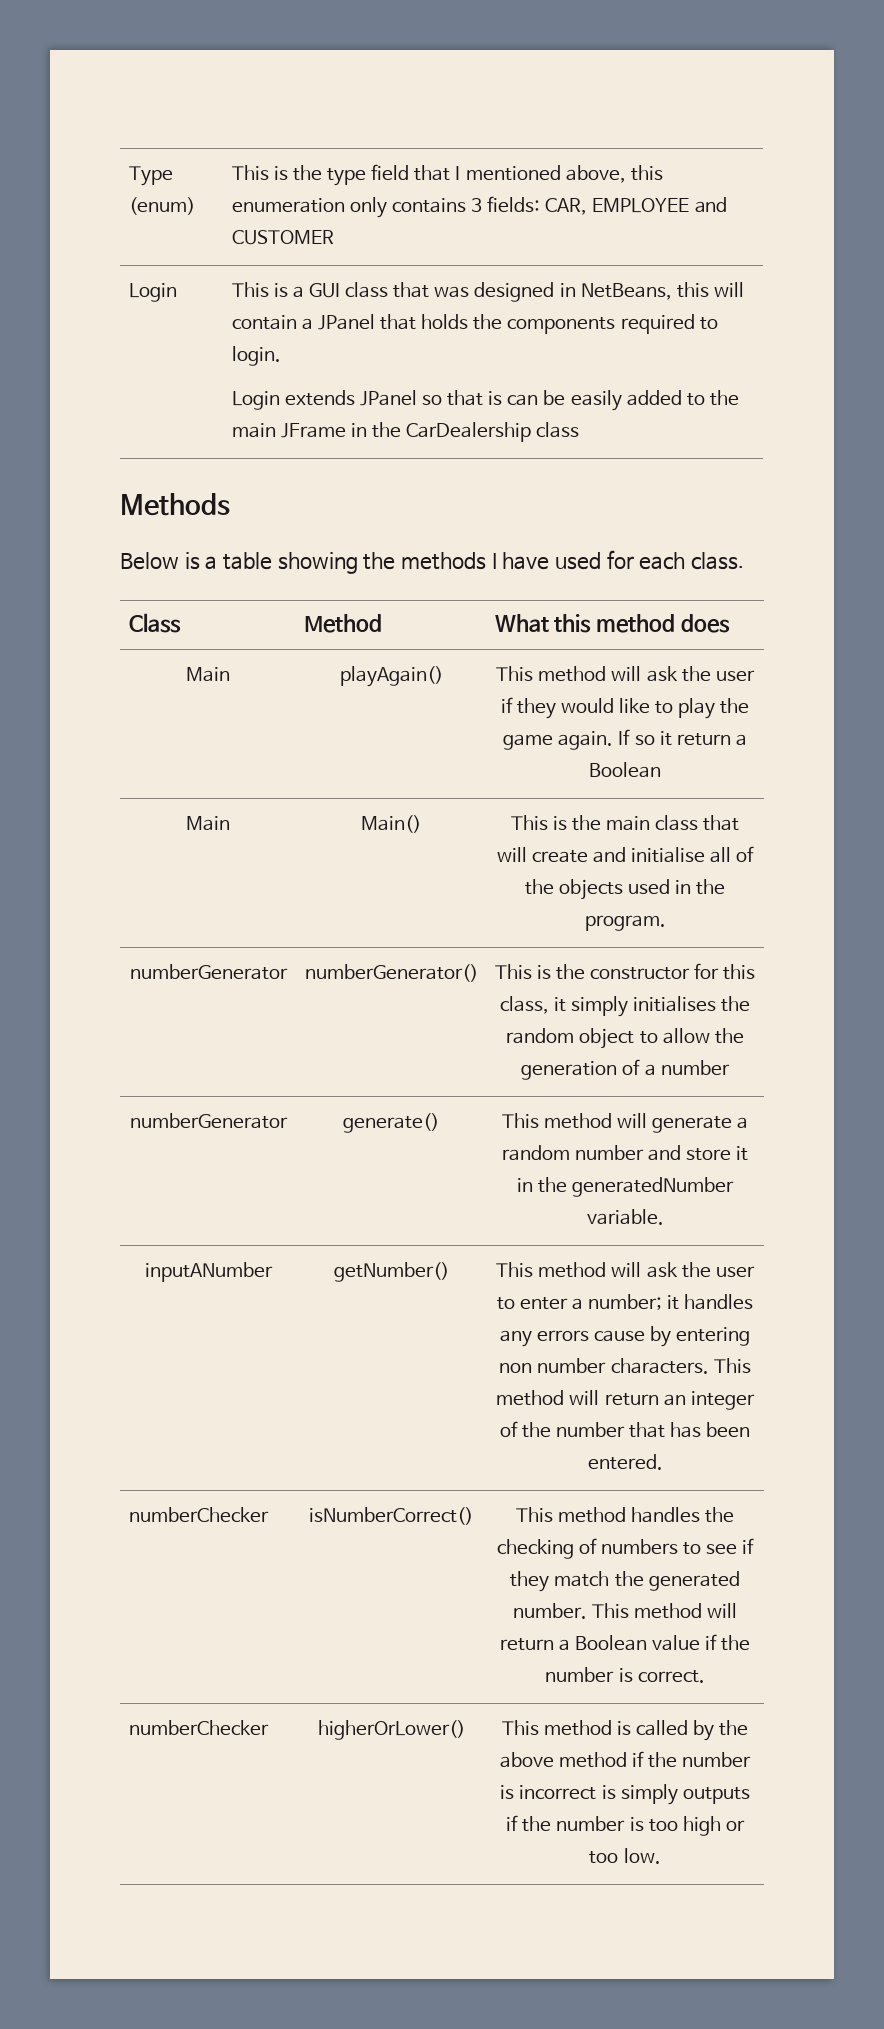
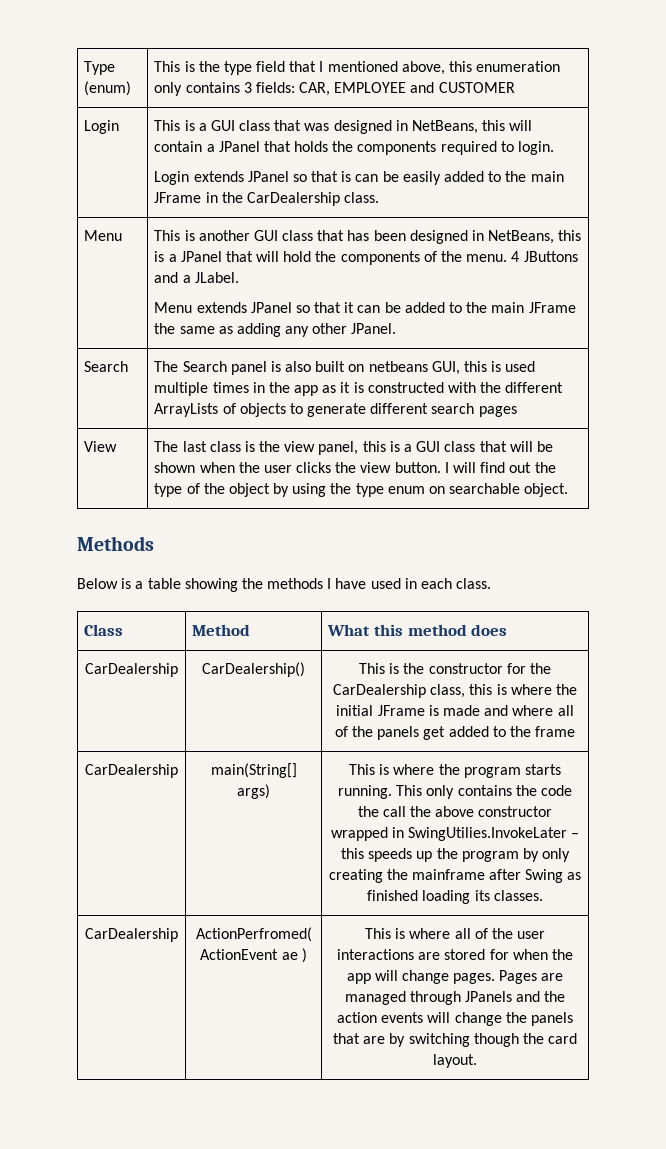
[536,422,580,438] class -> [344,192,380,203] [84,230,123,241] [154,230,582,244] [154,251,578,265] [154,272,239,283] [154,302,576,313] [154,323,397,337] [84,361,129,372] [154,361,536,375] [154,382,564,396] [154,403,517,417] [84,441,118,452] [154,441,553,455] [154,462,556,473] [154,483,569,497] class. // Menu | This is another GUI class that has been designed in NetBeans, this is a JPanel that will hold the components of the menu. 4 JButtons and a JLabel. // Menu extends JPanel so that it can be added to the main JFrame the same as adding any other JPanel. // Search | The Search panel is also built on netbeans GUI, this is used multiple times in the app as it is constructed with the different ArrayLists of objects to generate different search pages // View | The last class is the view panel, this is a GUI class that will be shown when the user clicks the view button. I will find out the type of the object by using the type enum on searchable object.
[606,550,634,569] for -> [404,578,417,589] in
[186,667,230,682] [339,666,443,687] [496,666,755,682] [500,697,750,719] [503,729,747,750] [589,762,662,778] [186,816,230,831] [361,815,421,833] [510,815,740,831] [496,846,755,863] [524,879,726,900] [584,915,666,931] [129,964,288,980] [304,964,478,982] Main | playAgain() | This method will ask the user if they would like to play the game again. If so it return a Boolean // Main | Main() | This is the main class that will create and initialise all of the objects used in the program. // numberGenerator | numberGenerator() -> [85,663,178,677] [202,662,305,677] CarDealership | CarDealership()
[723,964,756,980] [499,996,751,1017] [506,1028,744,1049] [521,1059,730,1080] [129,1113,288,1129] [343,1113,439,1133] [501,1113,749,1133] [501,1145,749,1161] [516,1177,735,1197] [586,1209,664,1225] [144,1262,273,1282] [333,1262,449,1282] [496,1262,755,1278] [496,1294,754,1310] [499,1326,751,1347] [499,1358,751,1374] [496,1390,755,1410] [499,1421,751,1438] [587,1454,663,1470] [128,1507,269,1523] [309,1507,473,1525] [515,1507,735,1523] [496,1538,755,1559] [510,1571,740,1592] [512,1603,738,1619] [499,1634,751,1651] [545,1667,705,1683] [128,1720,269,1736] [317,1720,465,1740] [501,1720,749,1741] [499,1751,752,1768] [500,1784,750,1805] [506,1815,745,1836] [589,1848,661,1864] this class, it simply initialises the random object to allow the generation of a number // numberGenerator | generate() | This method will generate a random number and store it in the generatedNumber variable. // inputANumber | getNumber() | This method will ask the user to enter a number; it handles any errors cause by entering non number characters. This method will return an integer of the number that has been entered. // numberChecker | isNumberCorrect() | This method handles the checking of numbers to see if they match the generated number. This method will return a Boolean value if the number is correct. // numberChecker | higherOrLower() | This method is called by the above method if the number is incorrect is simply outputs if the number is too high or too low. -> [529,663,551,674] [333,684,577,698] [336,705,574,716] [334,726,576,740] [85,764,178,778] [210,763,297,778] [237,784,270,799] [349,764,561,778] [338,785,572,799] [357,806,553,817] [330,827,580,841] [340,848,571,862] [328,869,582,883] [367,890,543,904] [85,928,178,942] [195,927,312,942] [200,948,307,963] [364,928,546,939] [337,949,573,960] [346,970,564,984] [344,991,566,1005] [337,1012,573,1026] [332,1033,578,1047] [433,1054,477,1068] the CarDealership class, this is where the initial JFrame is made and where all of the panels get added to the frame // CarDealership | main(String[] args) | This is where the program starts running. This only contains the code the call the above constructor wrapped in SwingUtilies.InvokeLater – this speeds up the program by only creating the mainframe after Swing as finished loading its classes. // CarDealership | ActionPerfromed( ActionEvent ae ) | This is where all of the user interactions are stored for when the app will change pages. Pages are managed through JPanels and the action events will change the panels that are by switching though the card layout.

